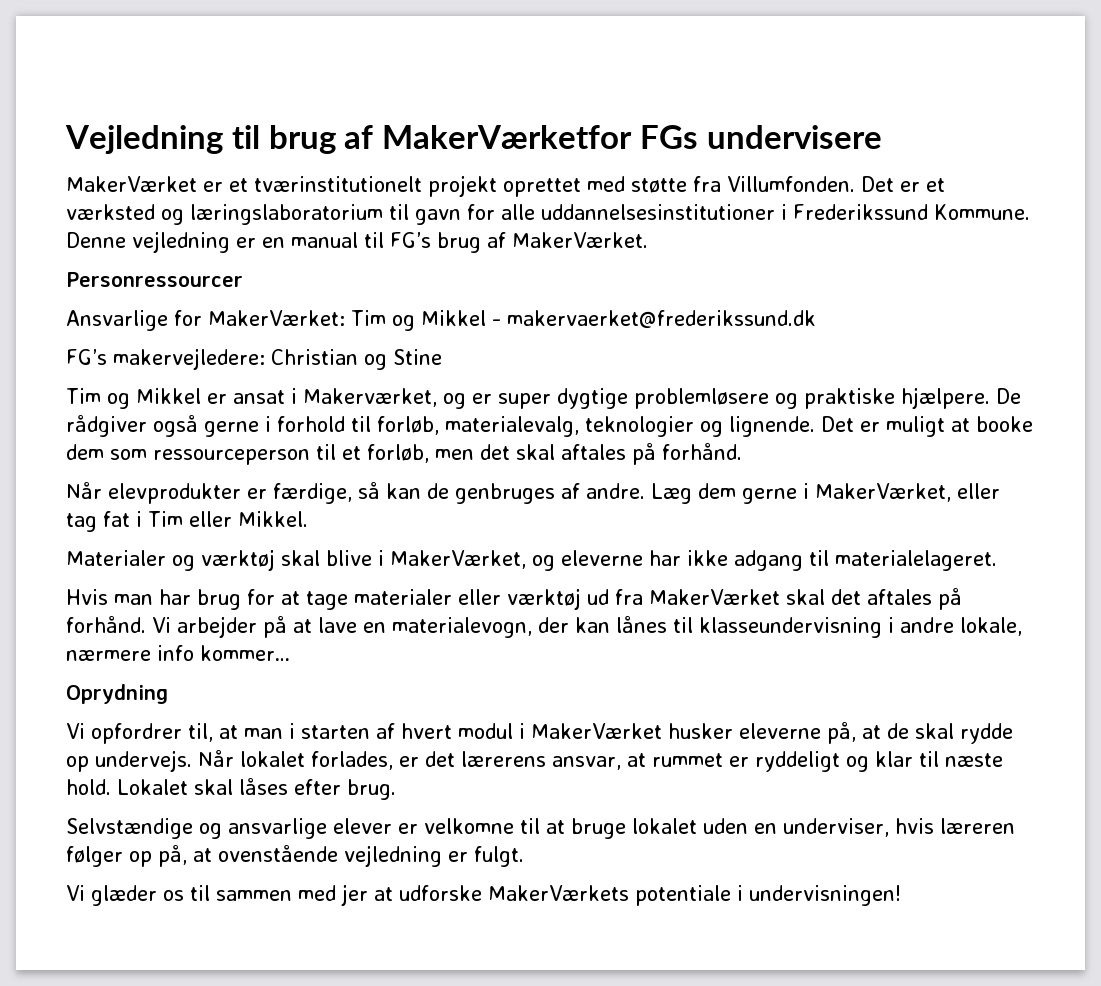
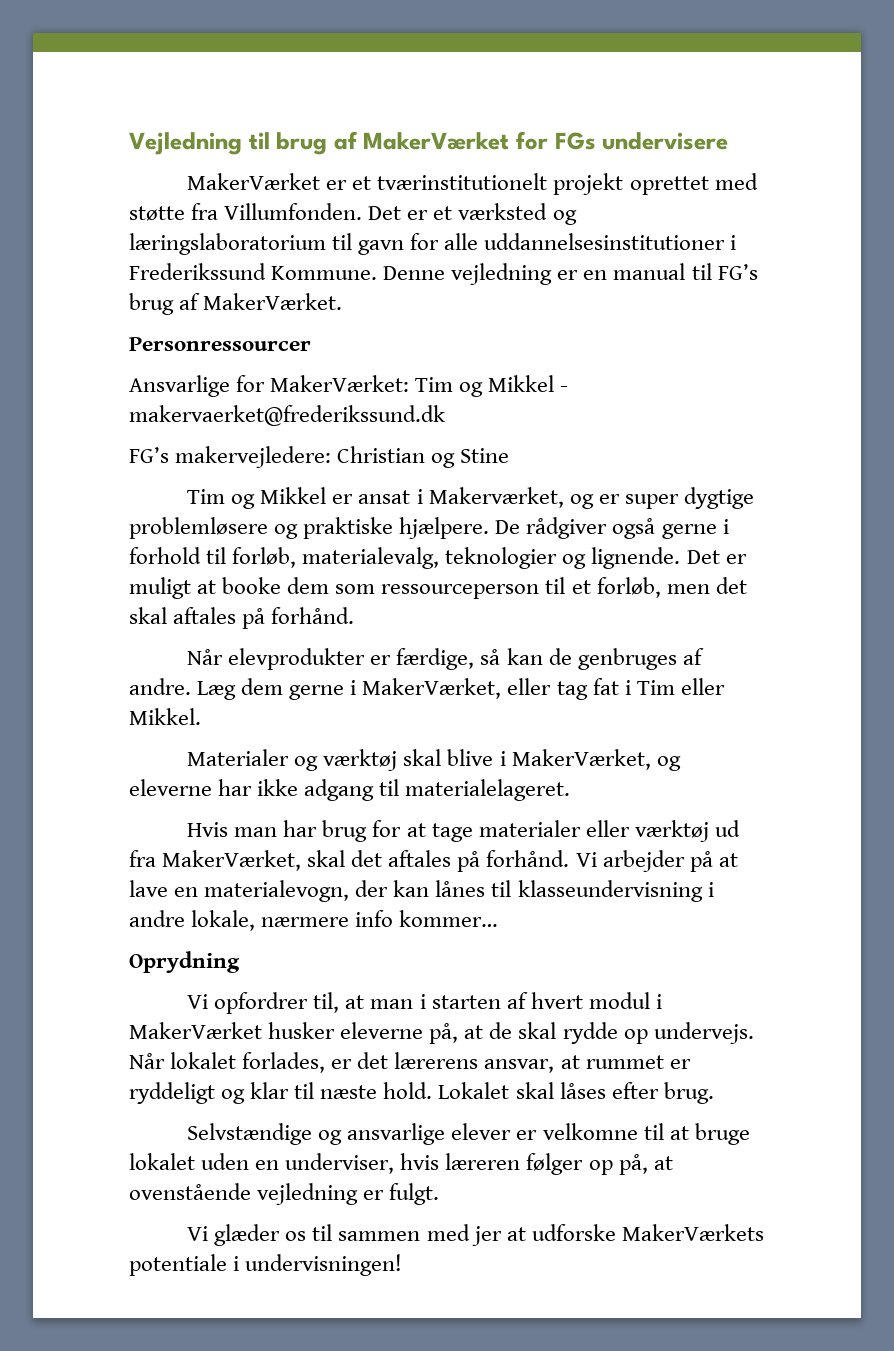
[382,125,633,149] MakerVærketfor -> [363,131,549,150] MakerVærket for
[649,589,780,605] MakerVærket -> [162,850,302,871] MakerVærket,

